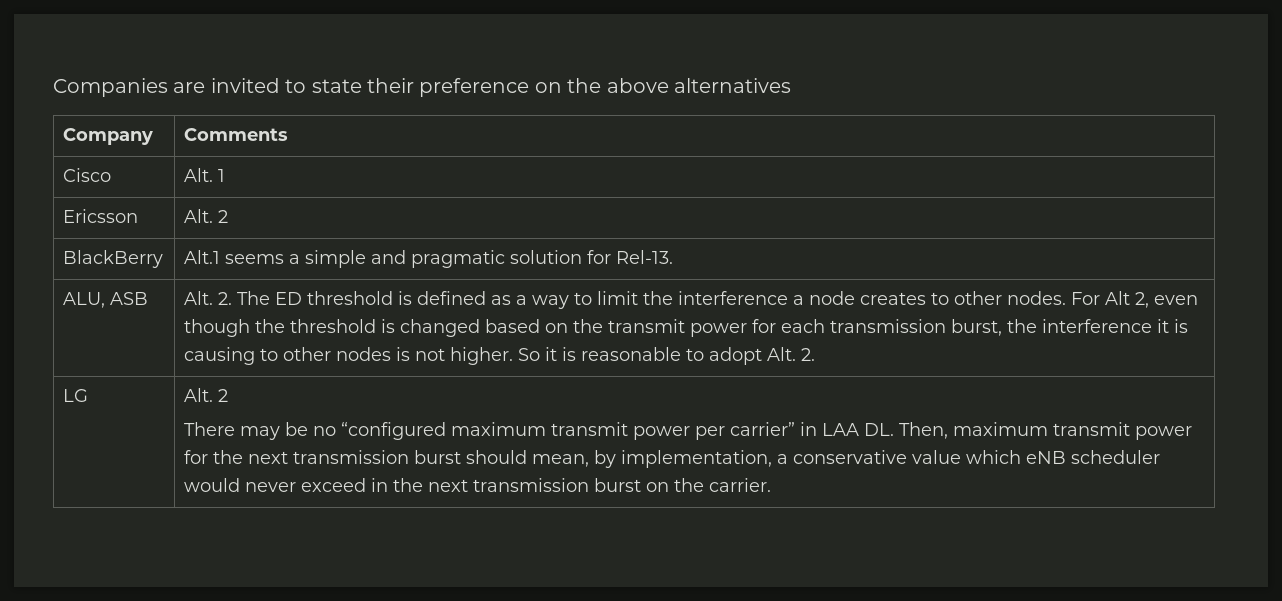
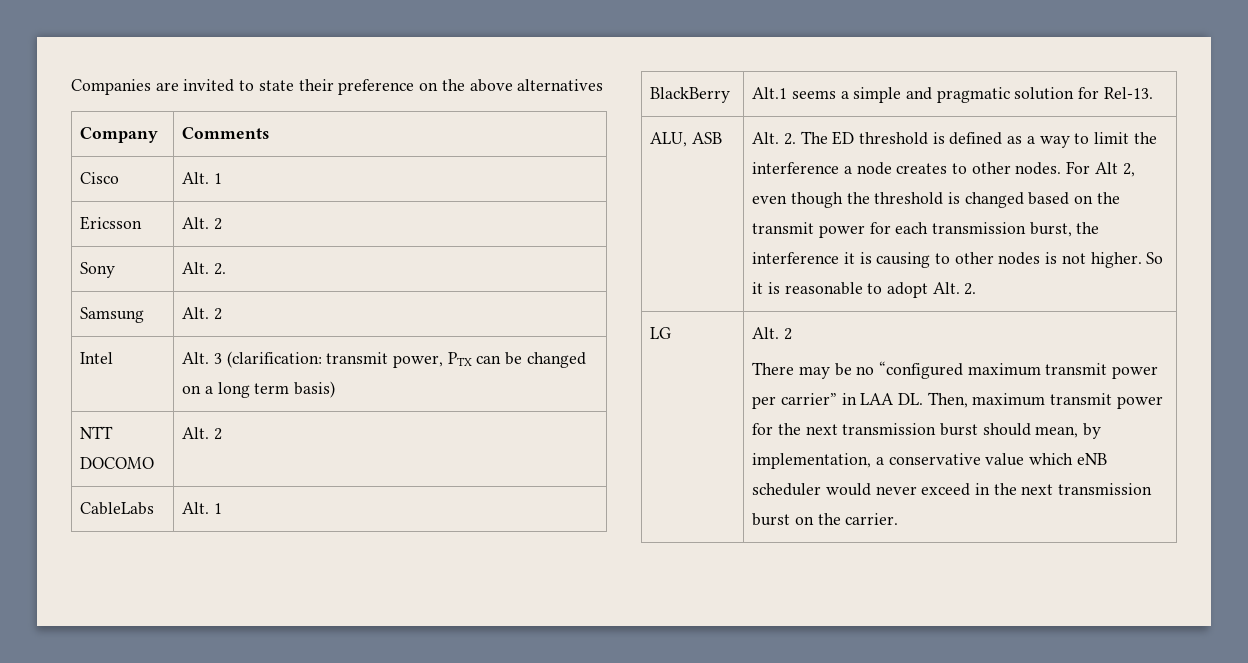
(229, 216) none -> [80,262,116,278] [182,262,226,275] [80,307,145,323] [182,307,222,320] [80,352,114,364] [182,351,586,368] [182,381,336,398] [80,426,114,439] [80,457,155,469] [182,427,222,440] [80,502,155,515] [182,502,222,514] // Sony | Alt. 2. // Samsung | Alt. 2 // Intel | Alt. 3 (clarification: transmit power, PTX can be changed on a long term basis) // NTT DOCOMO | Alt. 2 // CableLabs | Alt. 1

